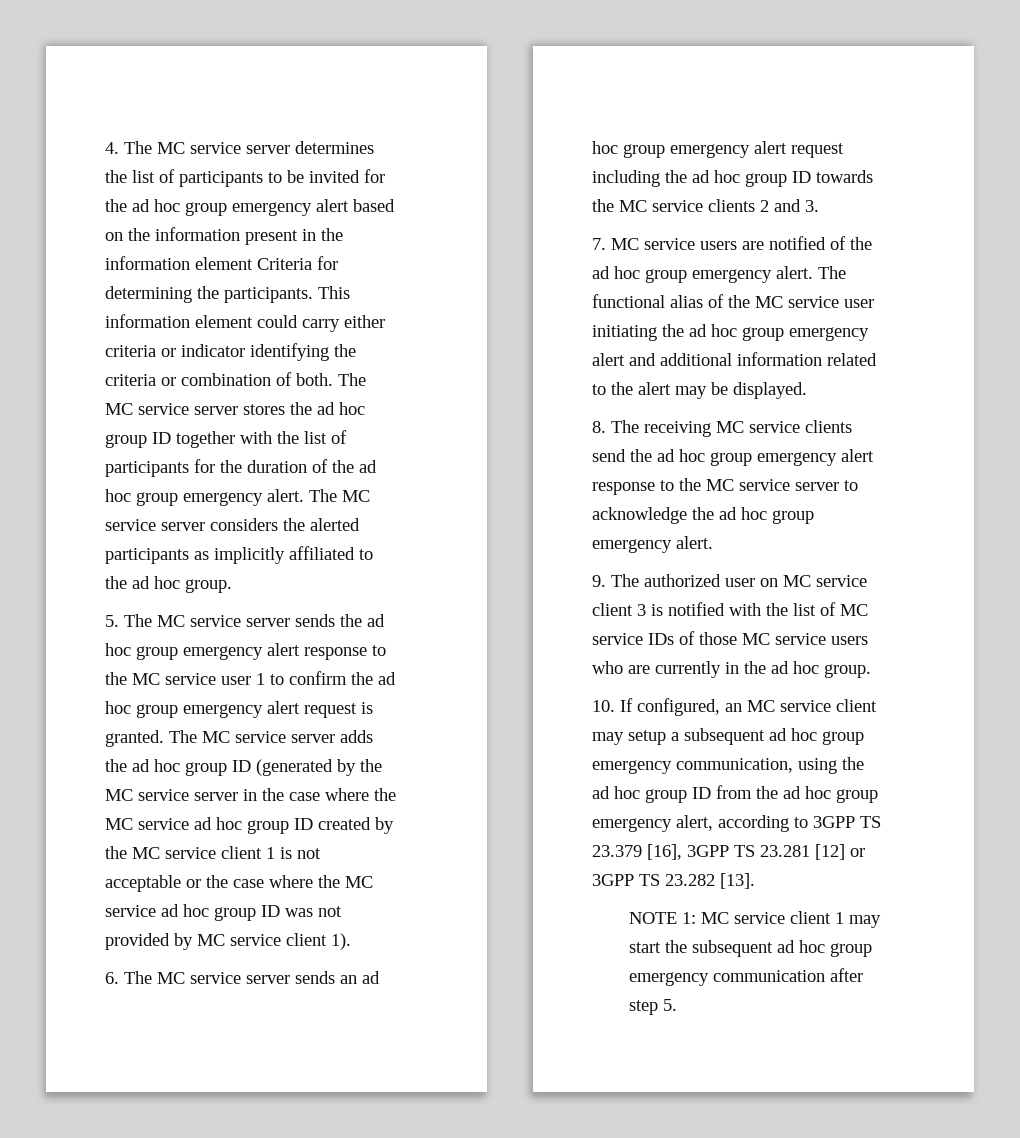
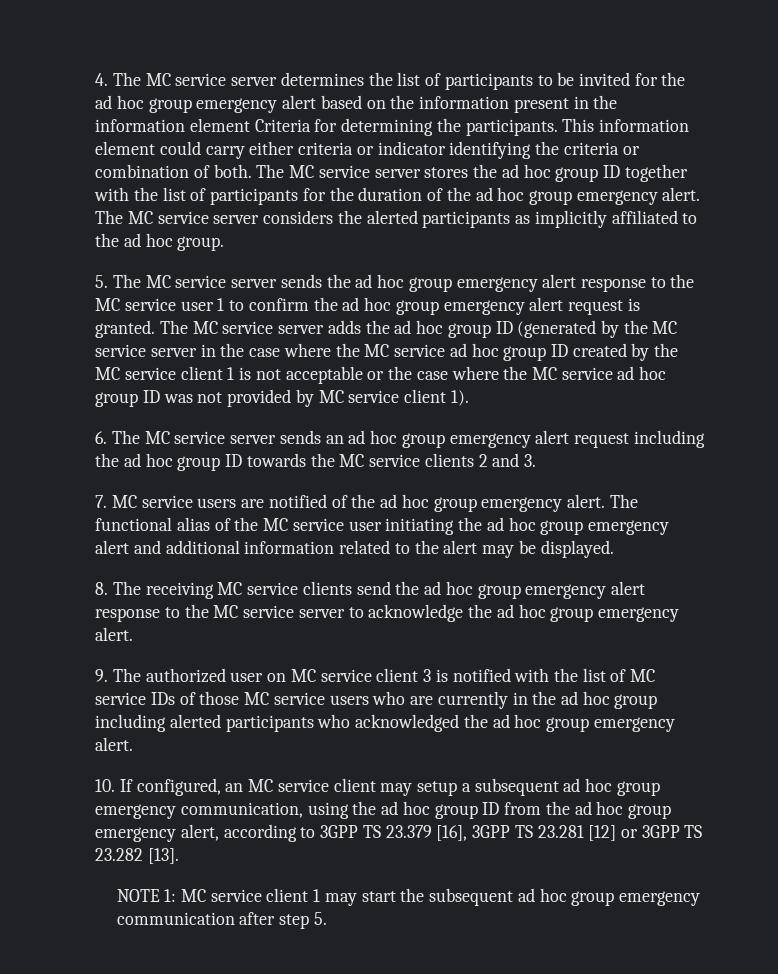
[824,664,872,678] group. -> [614,694,658,709] [95,714,675,732] [95,737,134,751] group including alerted participants who acknowledged the ad hoc group emergency alert.

